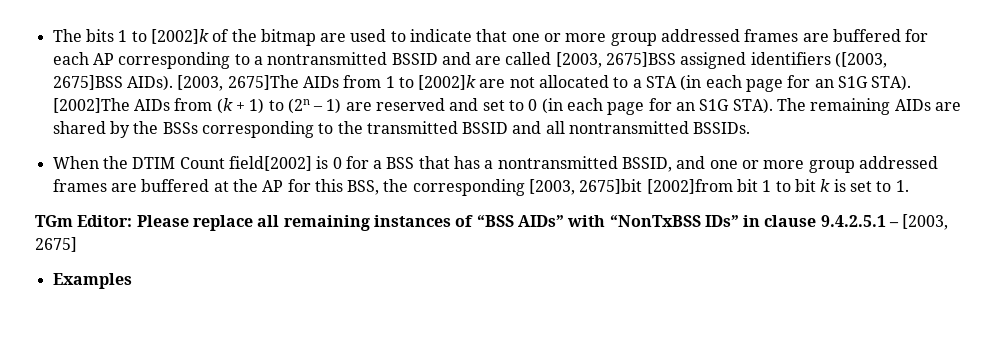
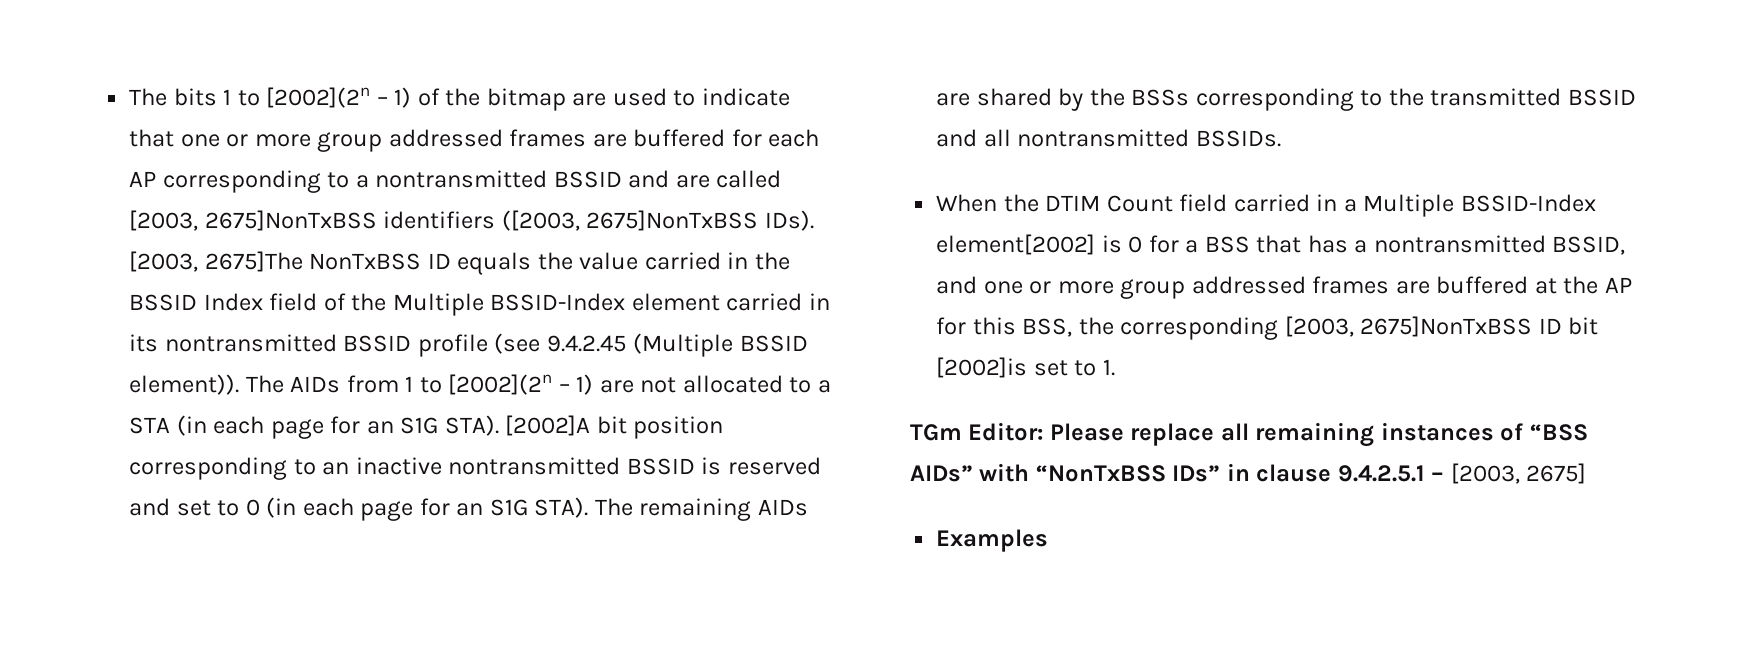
[150,29,209,44] [2002]k -> [266,87,412,108] [2002](2n – 1)
[606,52,888,69] [52,75,299,91] 2675]BSS assigned identifiers ([2003, 2675]BSS AIDs). [2003, 2675]The -> [204,210,814,231] [129,251,790,275] [129,293,830,316] [129,333,808,357] [129,374,284,395] 2675]NonTxBSS identifiers ([2003, 2675]NonTxBSS IDs). [2003, 2675]The NonTxBSS ID equals the value carried in the BSSID Index field of the Multiple BSSID-Index element carried in its nontransmitted BSSID profile (see 9.4.2.45 (Multiple BSSID element)). The
[418,75,477,90] [2002]k -> [448,374,594,395] [2002](2n – 1)
[52,98,372,114] [2002]The AIDs from (k + 1) to (2n – 1) are -> [505,415,724,439] [129,457,722,480] [2002]A bit position corresponding to an inactive nontransmitted BSSID is
[228,156,312,171] field[2002] -> [1179,194,1596,217] [936,234,1096,255] field carried in a Multiple BSSID-Index element[2002]
[579,179,846,194] 2675]bit [2002]from bit 1 to bit k is -> [1360,316,1599,337] [936,357,1028,378] 2675]NonTxBSS ID bit [2002]is

